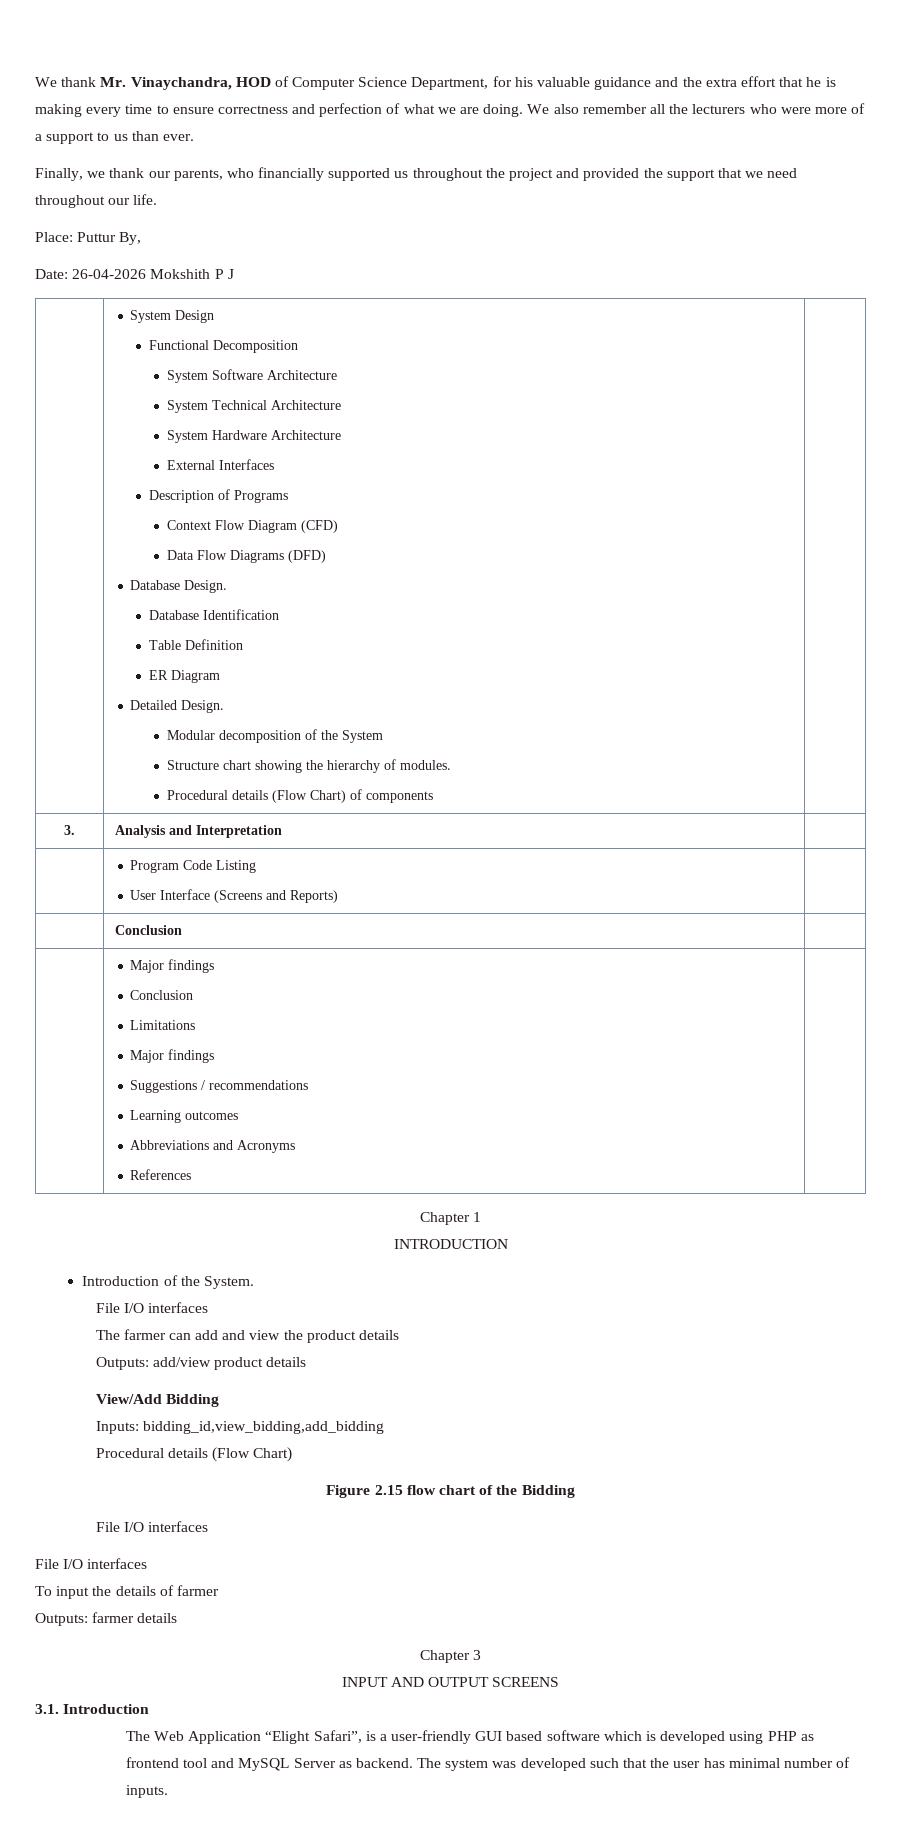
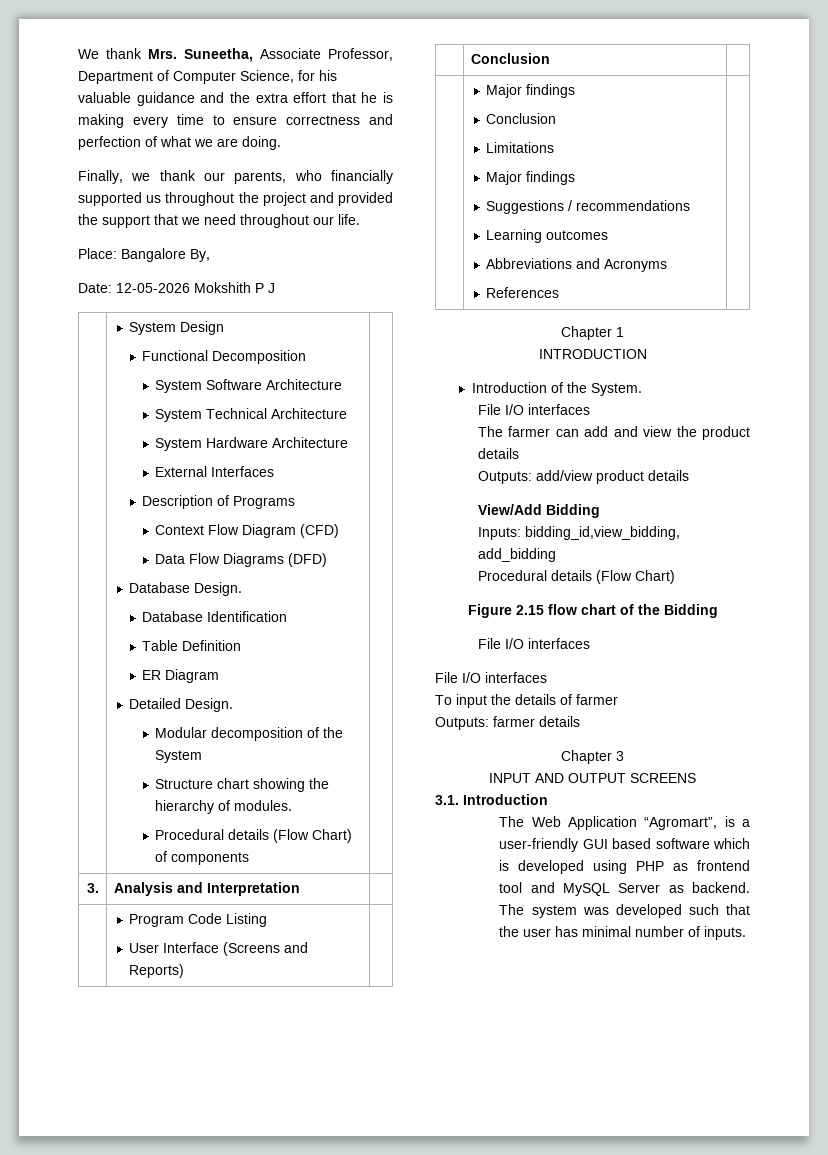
[100,76,489,90] Mr. Vinaychandra, HOD of Computer Science Department, -> [148,48,393,62] [78,70,294,84] Mrs. Suneetha, Associate Professor, Department of Computer Science,
[527,103,866,114] [35,131,194,144] We also remember all the lecturers who were more of a support to us than ever. -> (281, 143) none
[77,232,117,242] Puttur -> [121,248,186,262] Bangalore
[72,269,147,279] 26-04-2026 -> [116,283,190,293] 12-05-2026
[142,1421,384,1434] bidding_id,view_bidding,add_bidding -> [524,526,680,540] [477,548,556,562] bidding_id,view_bidding, add_bidding
[265,1730,362,1744] “Elight Safari”, -> [644,817,718,830] “Agromart”,

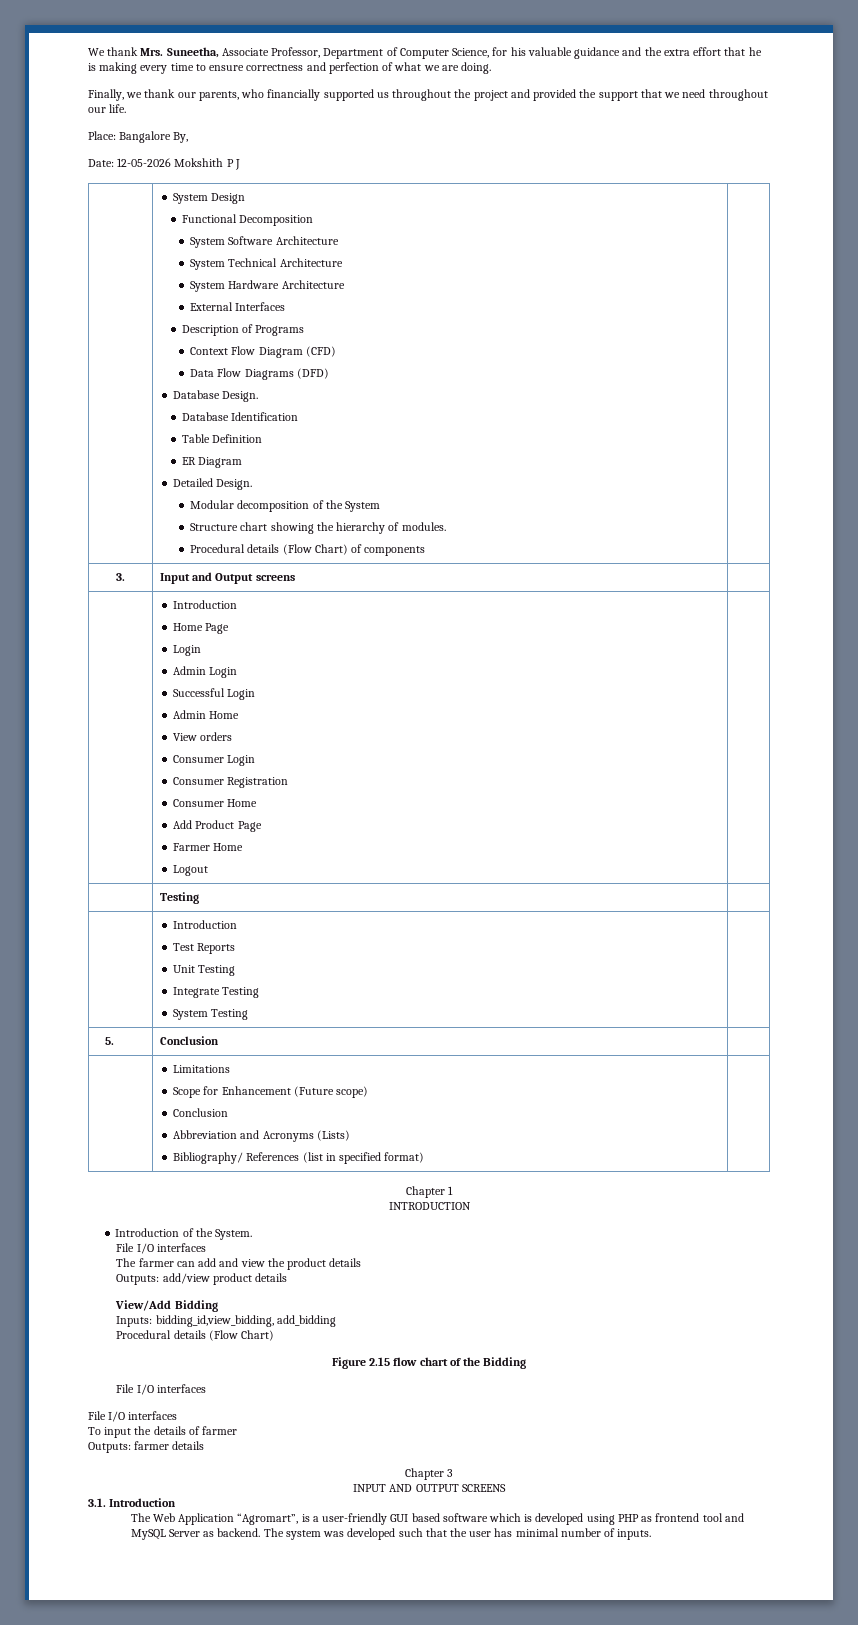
[113,882,300,896] [129,913,268,927] [129,942,309,956] [129,964,185,978] [470,53,550,64] [486,84,576,98] [486,113,557,124] [486,142,555,153] [486,171,576,185] [486,200,691,214] [486,229,609,243] [486,258,573,269] Analysis and Interpretation | // | Program Code Listing // User Interface (Screens and Reports) | // | Conclusion | // | Major findings // Conclusion // Limitations // Major findings // Suggestions / recommendations // Learning outcomes // Abbreviations -> [159,572,295,584] [173,600,238,609] [173,623,230,634] [173,645,202,656] [173,666,238,678] [173,688,256,700] [173,710,240,719] [173,732,233,741] [173,755,256,766] [173,777,289,788] [173,799,258,807] [173,820,262,832] [173,843,244,851] [173,865,209,876] [159,892,199,904] [173,920,238,929] [173,943,236,954] [173,965,236,976] [173,987,260,998] [173,1009,249,1020] [104,1037,114,1045] [159,1036,219,1045] [173,1065,231,1073] [173,1086,369,1098] [173,1108,229,1117] [173,1130,238,1139] Input and Output screens | // | Introduction // Home Page // Login // Admin Login // Successful Login // Admin Home // View orders // Consumer Login // Consumer Registration // Consumer Home // Add Product Page // Farmer Home // Logout | // | Testing | // | Introduction // Test Reports // Unit Testing // Integrate Testing // System Testing | // 5. | Conclusion | // | Limitations // Scope for Enhancement (Future scope) // Conclusion // Abbreviation
(668, 265) // -> [316,1130,350,1141] [173,1152,244,1164] (Lists) // Bibliography/
(560, 292) none -> [302,1152,425,1164] (list in specified format)

